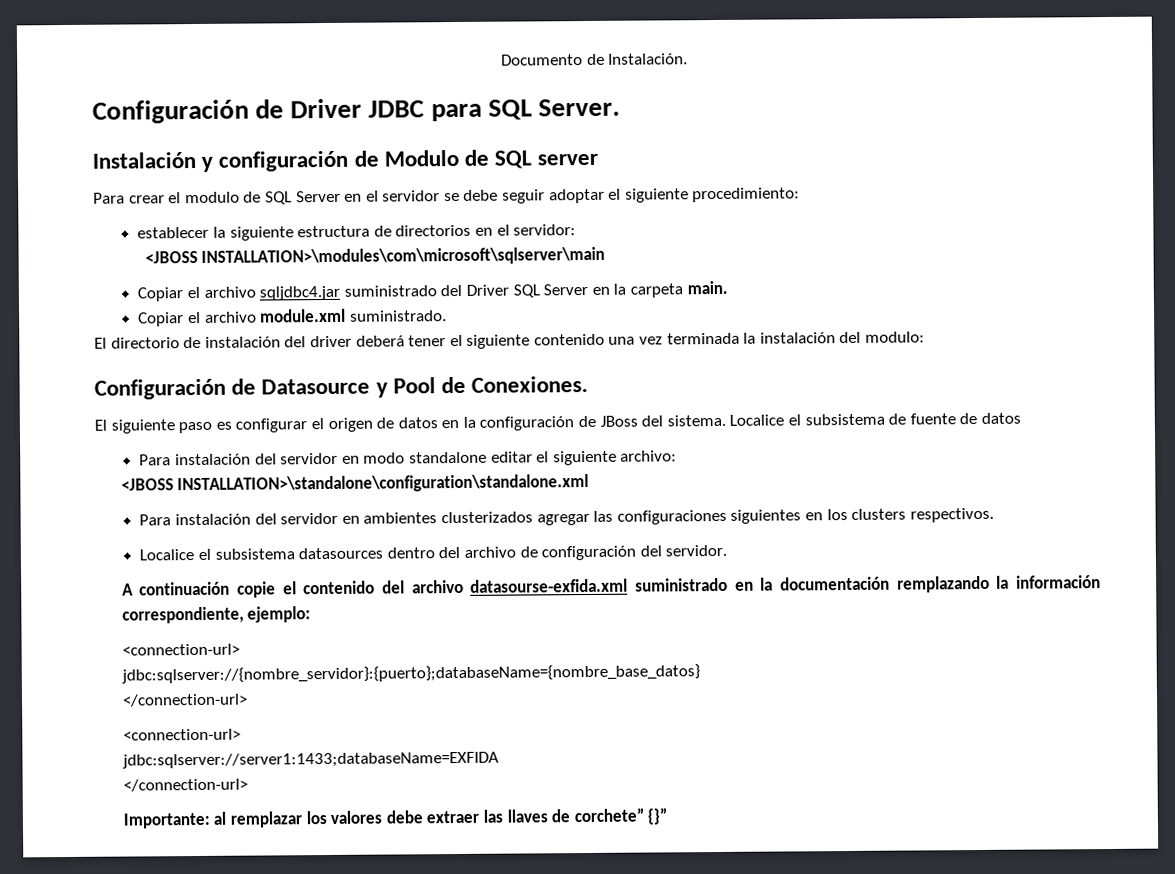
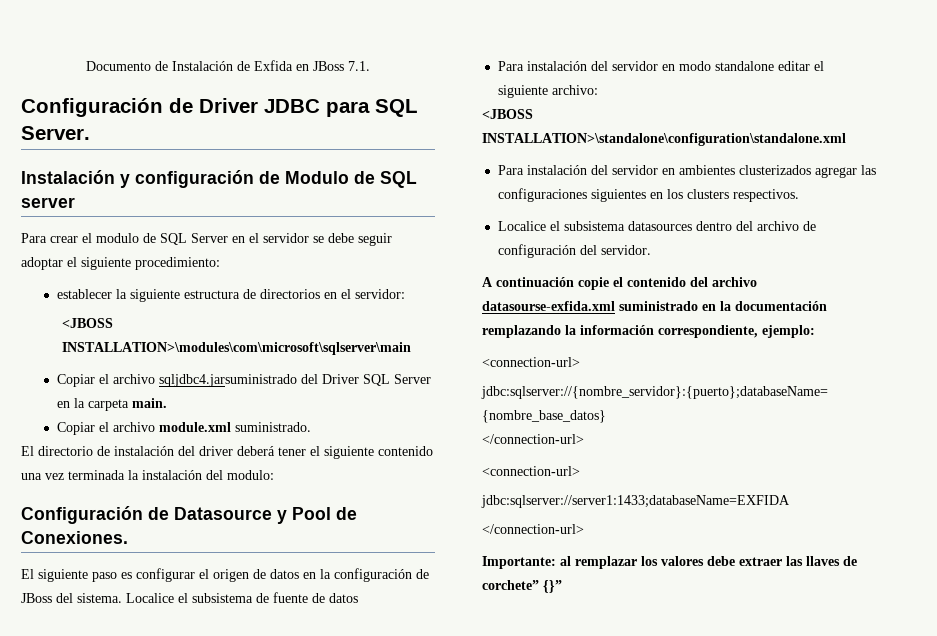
[608,53,689,65] Instalación. -> [172,60,370,71] Instalación de Exfida en JBoss 7.1.
[259,285,437,301] sqljdbc4.jar suministrado -> [158,374,297,387] sqljdbc4.jarsuministrado

